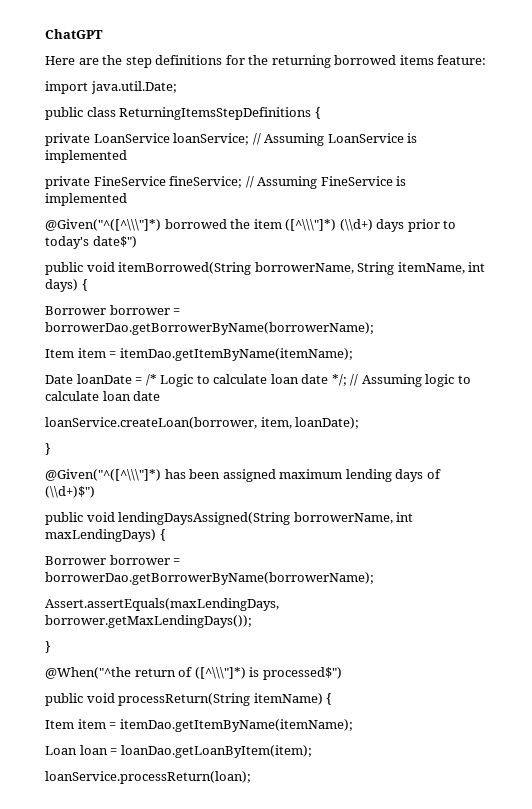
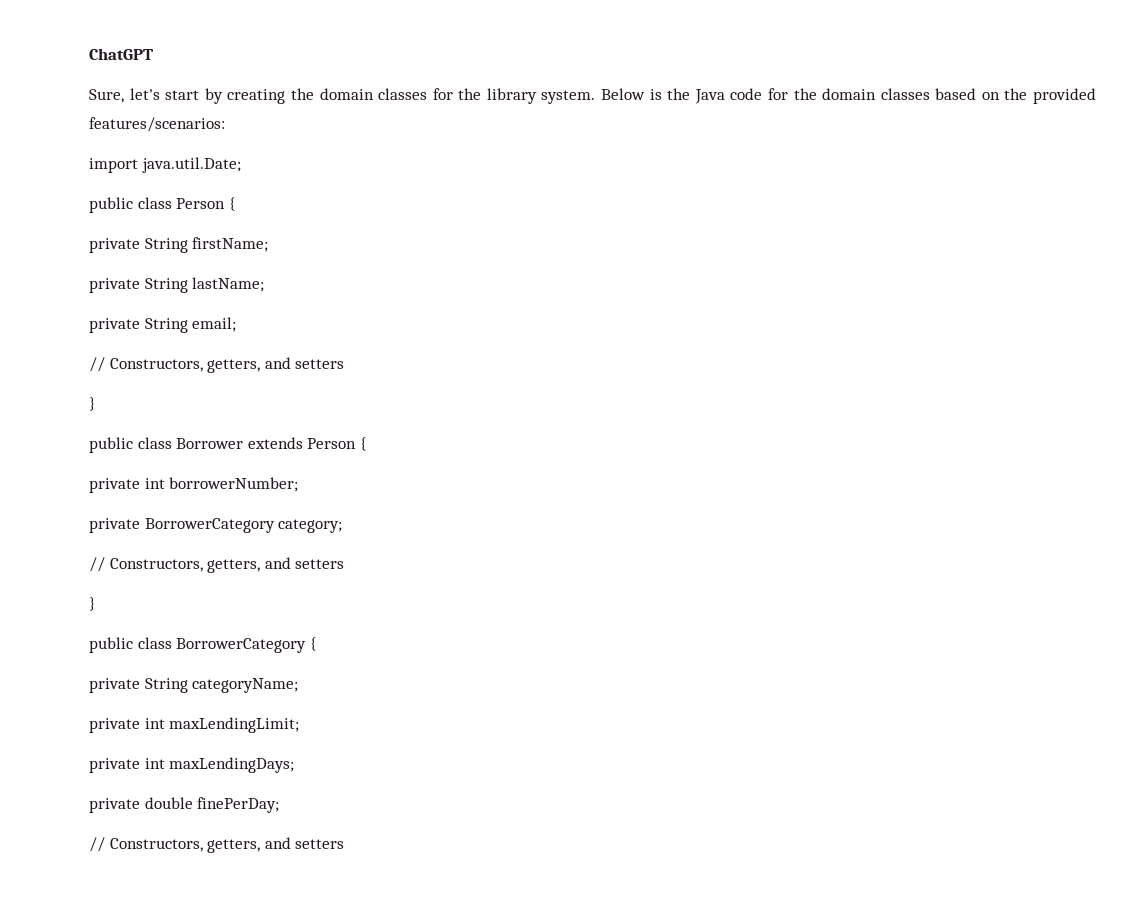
[45,55,487,68] Here are the step definitions for the returning borrowed items feature: -> [89,88,1097,104] [89,117,225,132] Sure, let's start by creating the domain classes for the library system. Below is the Java code for the domain classes based on the provided features/scenarios:
[119,107,321,120] [45,133,418,146] [45,150,127,163] [45,176,407,189] [45,193,127,206] [45,219,457,232] [45,236,137,249] [45,262,486,275] [45,279,88,292] [45,305,181,315] [45,322,374,335] [45,348,353,361] [45,374,471,387] [45,391,161,401] [45,417,360,429] [45,443,51,455] [45,469,441,482] [45,486,95,498] [45,512,414,525] [45,529,166,542] [45,555,181,565] [45,572,374,585] [45,598,279,611] [45,615,252,628] [45,641,51,653] [45,667,342,680] [45,693,333,706] [45,719,353,732] [45,745,312,758] [45,771,251,784] ReturningItemsStepDefinitions { // private LoanService loanService; // Assuming LoanService is implemented // private FineService fineService; // Assuming FineService is implemented // @Given("^([^\\\"]*) borrowed the item ([^\\\"]*) (\\d+) days prior to today's date$") // public void itemBorrowed(String borrowerName, String itemName, int days) { // Borrower borrower = borrowerDao.getBorrowerByName(borrowerName); // Item item = itemDao.getItemByName(itemName); // Date loanDate = /* Logic to calculate loan date */; // Assuming logic to calculate loan date // loanService.createLoan(borrower, item, loanDate); // } // @Given("^([^\\\"]*) has been assigned maximum lending days of (\\d+)$") // public void lendingDaysAssigned(String borrowerName, int maxLendingDays) { // Borrower borrower = borrowerDao.getBorrowerByName(borrowerName); // Assert.assertEquals(maxLendingDays, borrower.getMaxLendingDays()); // } // @When("^the return of ([^\\\"]*) is processed$") // public void processReturn(String itemName) { // Item item = itemDao.getItemByName(itemName); // Loan loan = loanDao.getLoanByItem(item); // loanService.processReturn(loan); -> [176,197,236,211] [89,237,269,253] [89,277,265,293] [89,317,237,333] [89,357,345,373] [89,397,96,411] [89,437,367,453] [89,477,299,493] [89,518,343,533] [89,557,345,573] [89,597,96,611] [89,637,317,653] [89,678,299,693] [89,717,300,733] [89,757,295,773] [89,797,280,813] [89,837,345,853] Person { // private String firstName; // private String lastName; // private String email; // // Constructors, getters, and setters // } // public class Borrower extends Person { // private int borrowerNumber; // private BorrowerCategory category; // // Constructors, getters, and setters // } // public class BorrowerCategory { // private String categoryName; // private int maxLendingLimit; // private int maxLendingDays; // private double finePerDay; // // Constructors, getters, and setters

